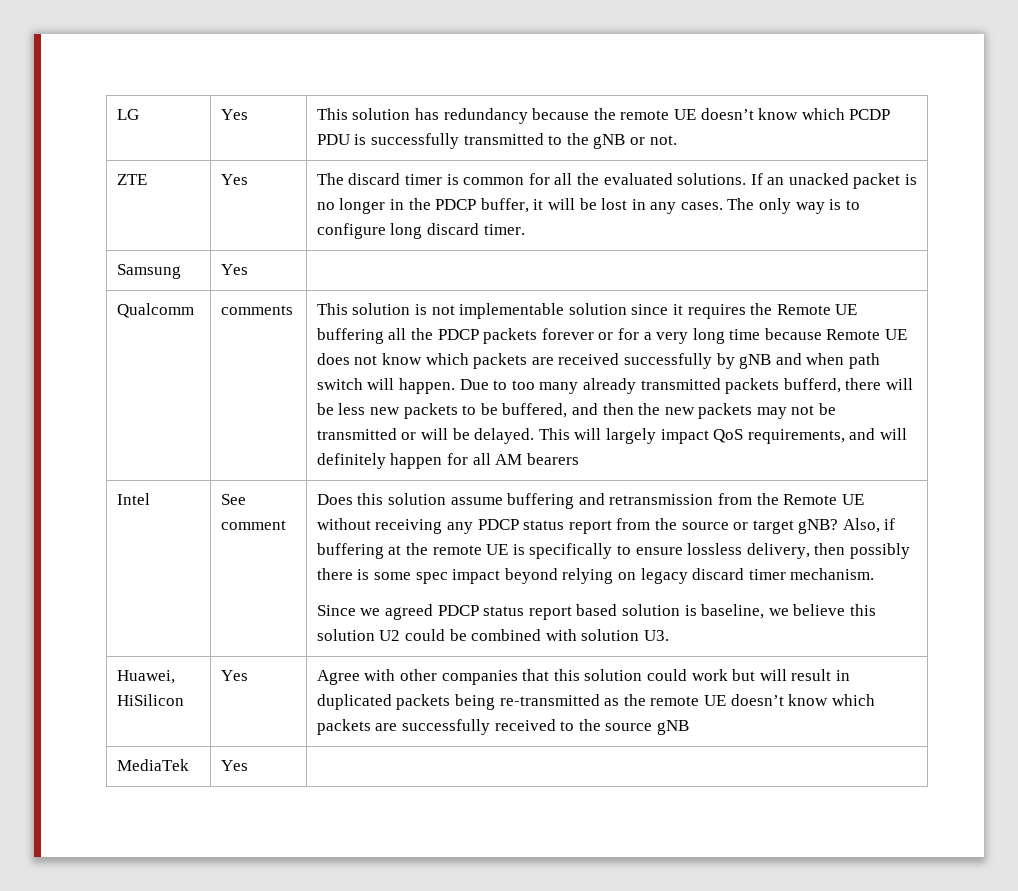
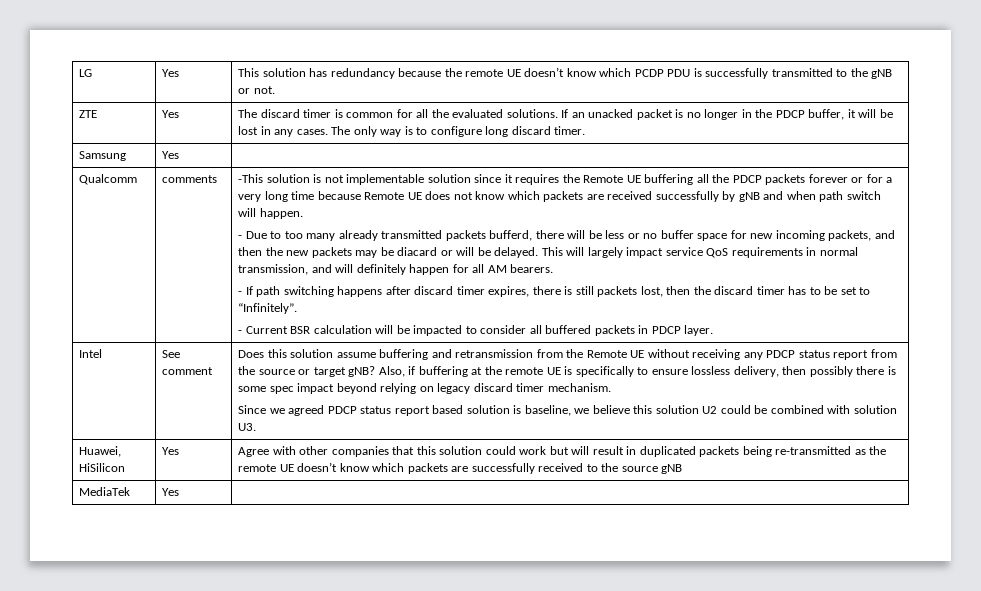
[316,303,348,315] This -> [238,174,264,183] -This
(455, 386) none -> [238,235,243,239] // -
[369,403,568,419] new packets to be buffered, -> [627,230,872,241] or no buffer space for new incoming packets,
[791,403,837,415] [316,428,397,440] not be transmitted -> [380,247,438,256] be diacard
[713,429,845,444] QoS requirements, -> [665,247,858,258] [238,264,309,275] service QoS requirements in normal transmission,
[526,453,579,465] bearers -> [510,264,554,273] [238,286,871,297] [238,303,298,314] [238,325,714,336] bearers. // - If path switching happens after discard timer expires, there is still packets lost, then the discard timer has to be set to “Infinitely”. // - Current BSR calculation will be impacted to consider all buffered packets in PDCP layer.

